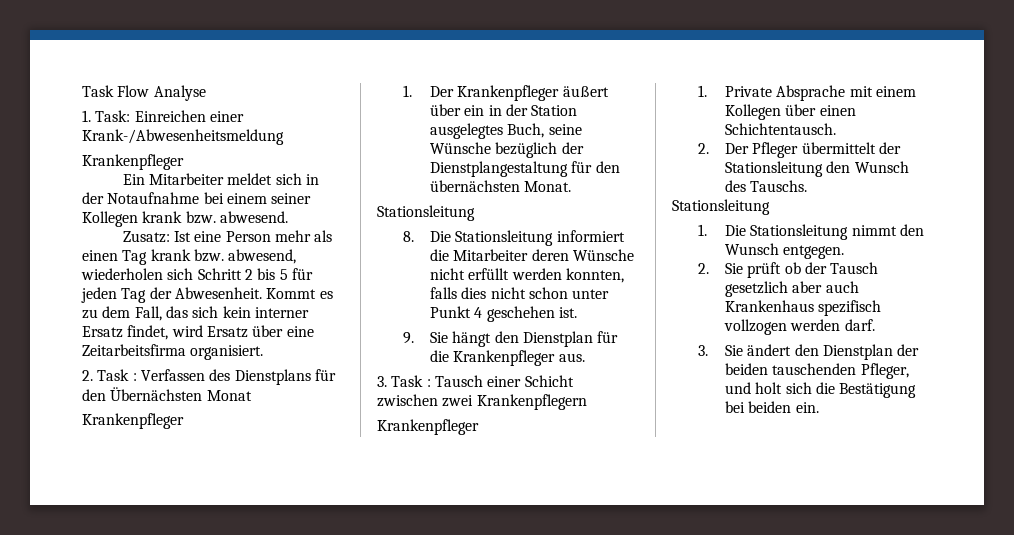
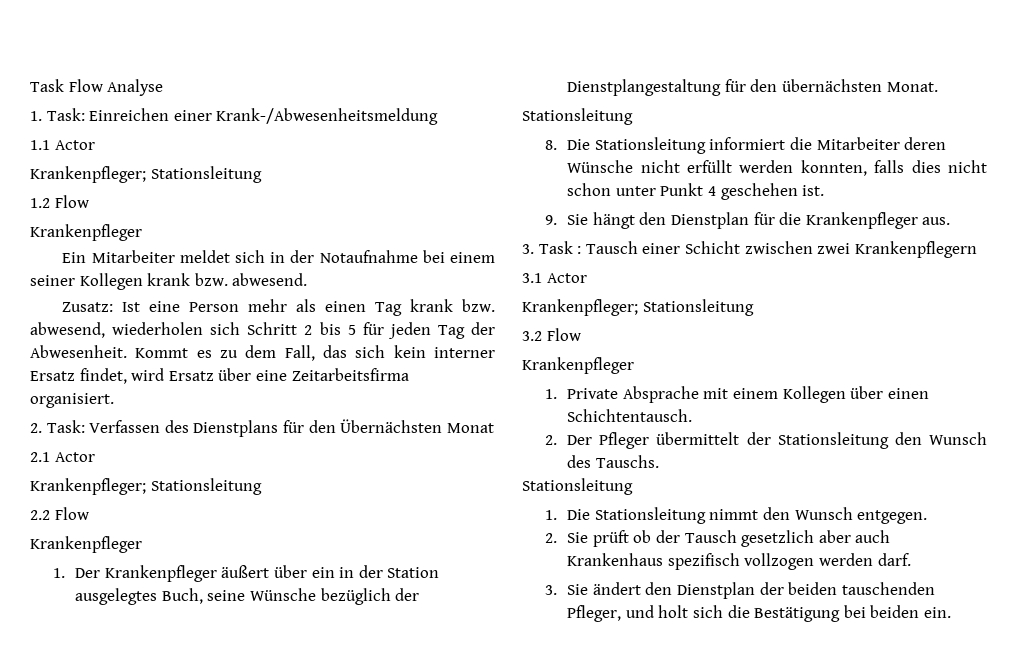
(284, 137) none -> [30,140,95,150] [30,166,262,183] [30,195,89,208] // 1.1 Actor // Krankenpfleger; Stationsleitung // 1.2 Flow
[97,369,137,381] Task : -> [46,420,85,433] Task:
(252, 395) none -> [30,452,95,462] [30,478,262,495] [30,507,89,520] // 2.1 Actor // Krankenpfleger; Stationsleitung // 2.2 Flow
(587, 402) none -> [522,273,587,283] [522,299,754,316] [522,328,581,341] // 3.1 Actor // Krankenpfleger; Stationsleitung // 3.2 Flow

